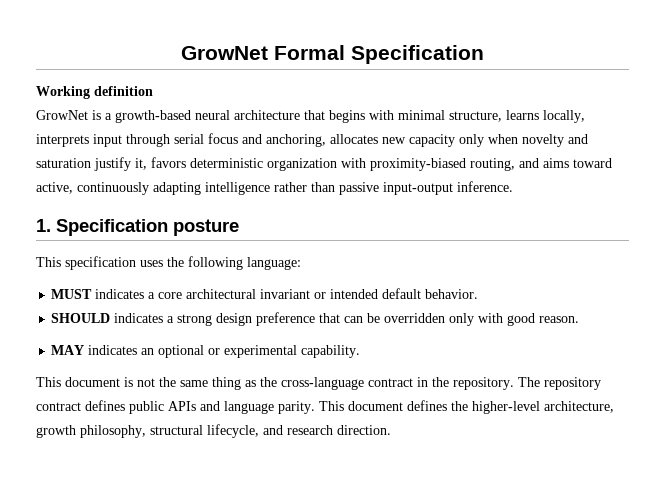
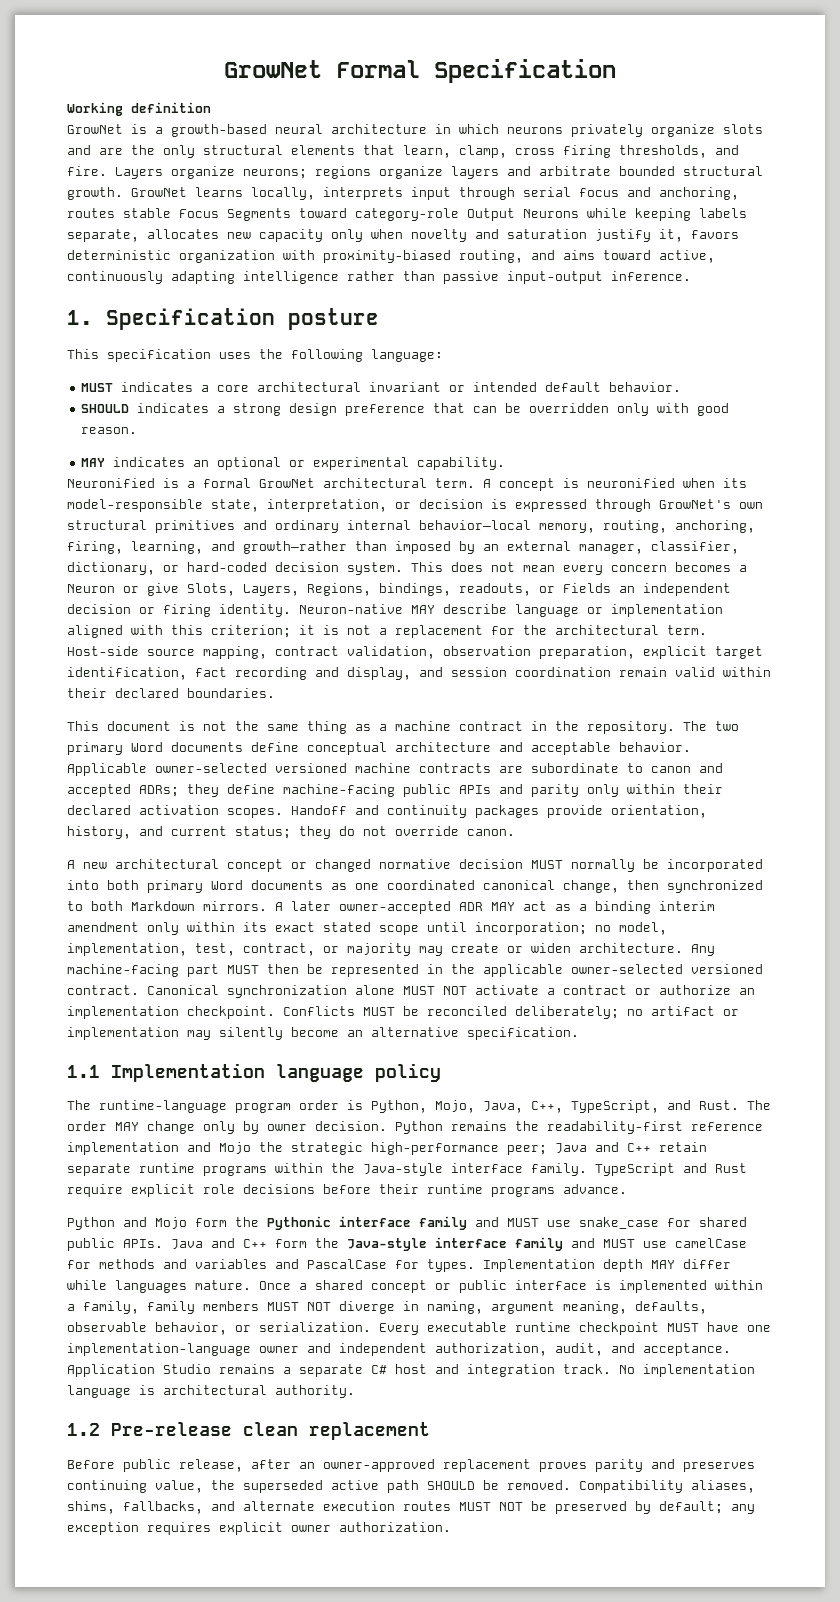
[304,110,502,123] that begins with minimal structure, -> [435,124,763,137] [67,145,739,158] [67,166,763,179] [67,187,187,200] in which neurons privately organize slots and are the only structural elements that learn, clamp, cross firing thresholds, and fire. Layers organize neurons; regions organize layers and arbitrate bounded structural growth. GrowNet
(326, 140) none -> [67,208,747,221] [67,229,139,242] routes stable Focus Segments toward category-role Output Neurons while keeping labels separate,
(361, 351) none -> [67,478,747,491] [67,499,763,512] [67,520,755,533] [67,541,739,554] [67,562,747,575] [67,583,731,596] [67,604,723,617] [67,625,707,638] [67,646,763,659] [67,667,771,680] [67,688,275,698] // Neuronified is a formal GrowNet architectural term. A concept is neuronified when its model-responsible state, interpretation, or decision is expressed through GrowNet's own structural primitives and ordinary internal behavior—local memory, routing, anchoring, firing, learning, and growth—rather than imposed by an external manager, classifier, dictionary, or hard-coded decision system. This does not mean every concern becomes a Neuron or give Slots, Layers, Regions, bindings, readouts, or Fields an independent decision or firing identity. Neuron-native MAY describe language or implementation aligned with this criterion; it is not a replacement for the architectural term. Host-side source mapping, contract validation, observation preparation, explicit target identification, fact recording and display, and session coordination remain valid within their declared boundaries.
[260,377,364,390] the cross-language -> [379,721,451,731] a machine
[544,377,601,390] [36,400,614,414] [36,424,391,438] repository contract defines public APIs and language parity. This document defines the higher-level architecture, growth philosophy, structural lifecycle, and research direction. -> [715,721,739,731] [67,742,691,755] [67,763,723,776] [67,784,723,797] [67,805,707,818] [67,826,515,839] [67,859,763,872] [67,880,763,893] [67,901,715,914] [67,922,667,935] [67,943,715,956] [67,964,763,977] [67,985,755,998] [67,1006,739,1019] [67,1027,579,1040] [67,1063,441,1082] [67,1100,771,1113] [67,1121,763,1134] [67,1142,707,1155] [67,1163,747,1176] [67,1184,627,1197] [67,1216,747,1230] [67,1237,747,1251] [67,1259,731,1272] [67,1280,763,1293] [67,1301,707,1314] [67,1322,771,1335] [67,1343,731,1356] [67,1364,755,1377] [67,1385,355,1398] [67,1422,430,1440] [67,1459,755,1472] [67,1480,755,1493] [67,1501,755,1514] [67,1522,451,1535] two primary Word documents define conceptual architecture and acceptable behavior. Applicable owner-selected versioned machine contracts are subordinate to canon and accepted ADRs; they define machine-facing public APIs and parity only within their declared activation scopes. Handoff and continuity packages provide orientation, history, and current status; they do not override canon. // A new architectural concept or changed normative decision MUST normally be incorporated into both primary Word documents as one coordinated canonical change, then synchronized to both Markdown mirrors. A later owner-accepted ADR MAY act as a binding interim amendment only within its exact stated scope until incorporation; no model, implementation, test, contract, or majority may create or widen architecture. Any machine-facing part MUST then be represented in the applicable owner-selected versioned contract. Canonical synchronization alone MUST NOT activate a contract or authorize an implementation checkpoint. Conflicts MUST be reconciled deliberately; no artifact or implementation may silently become an alternative specification. // 1.1 Implementation language policy // The runtime-language program order is Python, Mojo, Java, C++, TypeScript, and Rust. The order MAY change only by owner decision. Python remains the readability-first reference implementation and Mojo the strategic high-performance peer; Java and C++ retain separate runtime programs within the Java-style interface family. TypeScript and Rust require explicit role decisions before their runtime programs advance. // Python and Mojo form the Pythonic interface family and MUST use snake_case for shared public APIs. Java and C++ form the Java-style interface family and MUST use camelCase for methods and variables and PascalCase for types. Implementation depth MAY differ while languages mature. Once a shared concept or public interface is implemented within a family, family members MUST NOT diverge in naming, argument meaning, defaults, observable behavior, or serialization. Every executable runtime checkpoint MUST have one implementation-language owner and independent authorization, audit, and acceptance. Application Studio remains a separate C# host and integration track. No implementation language is architectural authority. // 1.2 Pre-release clean replacement // Before public release, after an owner-approved replacement proves parity and preserves continuing value, the superseded active path SHOULD be removed. Compatibility aliases, shims, fallbacks, and alternate execution routes MUST NOT be preserved by default; any exception requires explicit owner authorization.

